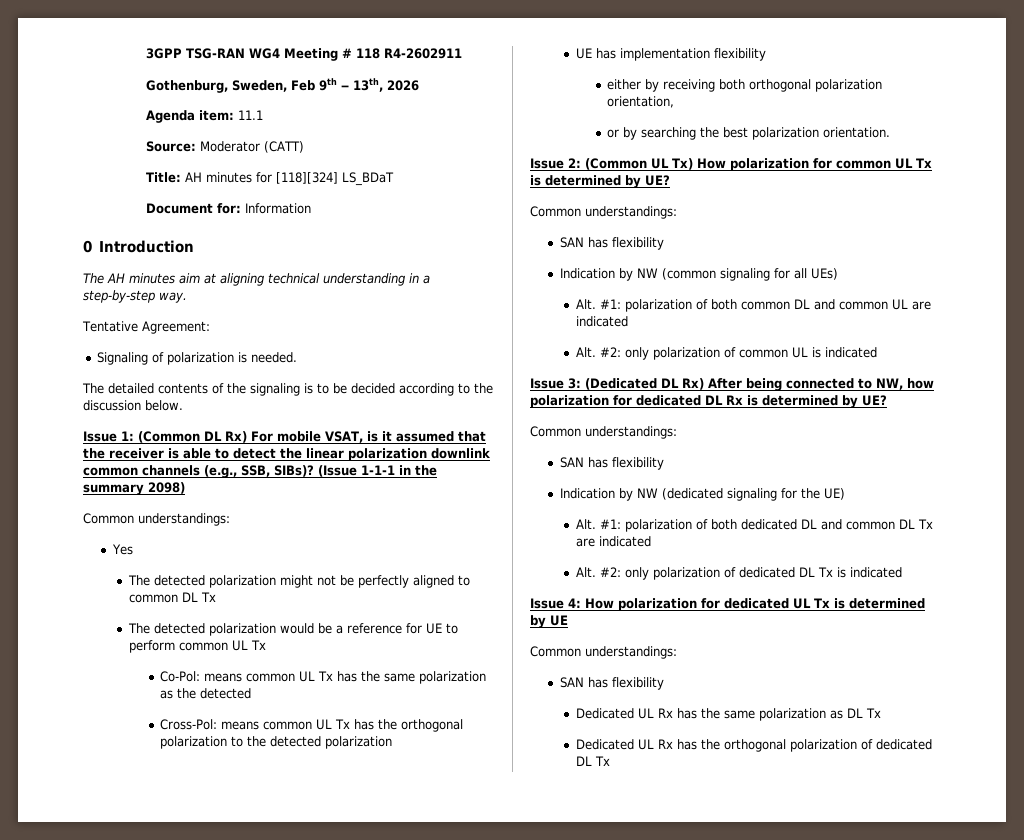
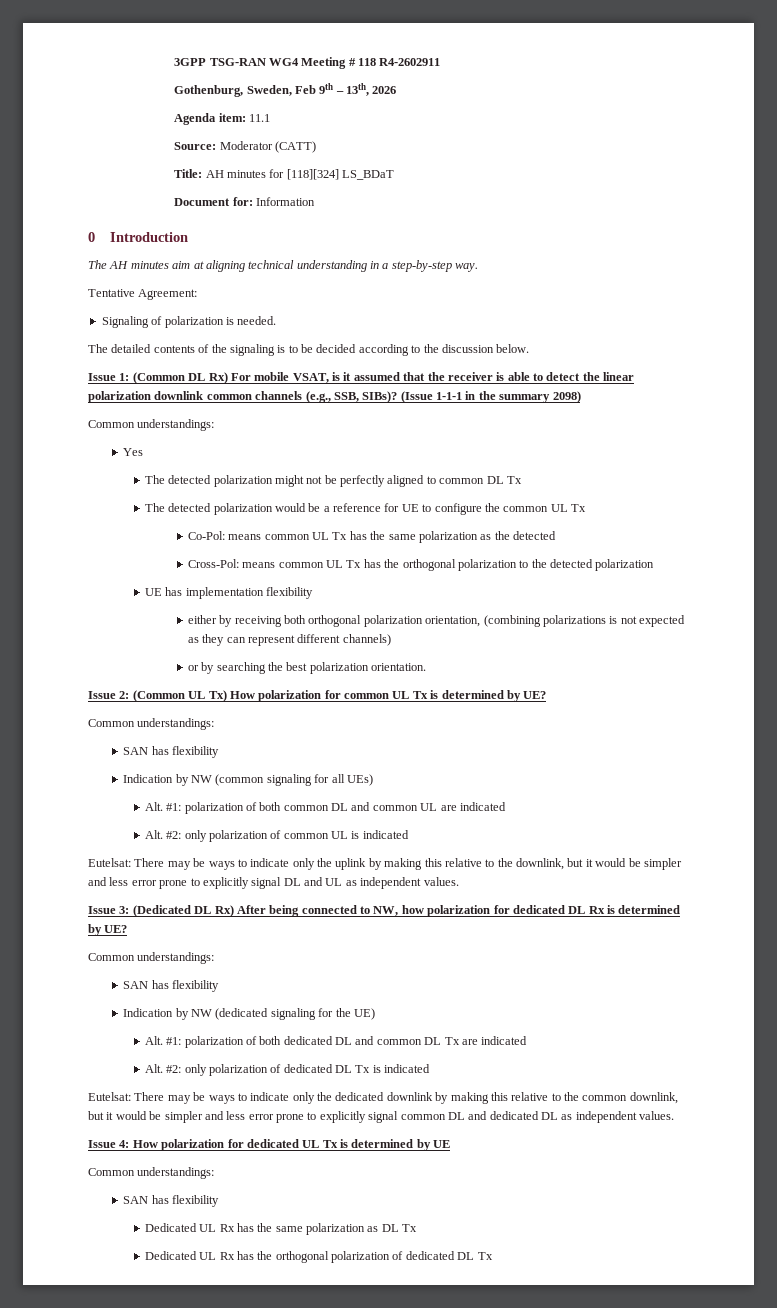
[128,640,175,653] perform -> [434,503,500,515] configure the
(675, 102) none -> [483,615,686,627] [187,634,391,646] (combining polarizations is not expected as they can represent different channels)
(877, 352) none -> [88,858,682,870] [88,877,459,889] // Eutelsat: There may be ways to indicate only the uplink by making this relative to the downlink, but it would be simpler and less error prone to explicitly signal DL and UL as independent values.
(902, 572) none -> [88,1092,678,1104] [88,1111,675,1123] // Eutelsat: There may be ways to indicate only the dedicated downlink by making this relative to the common downlink, but it would be simpler and less error prone to explicitly signal common DL and dedicated DL as independent values.

